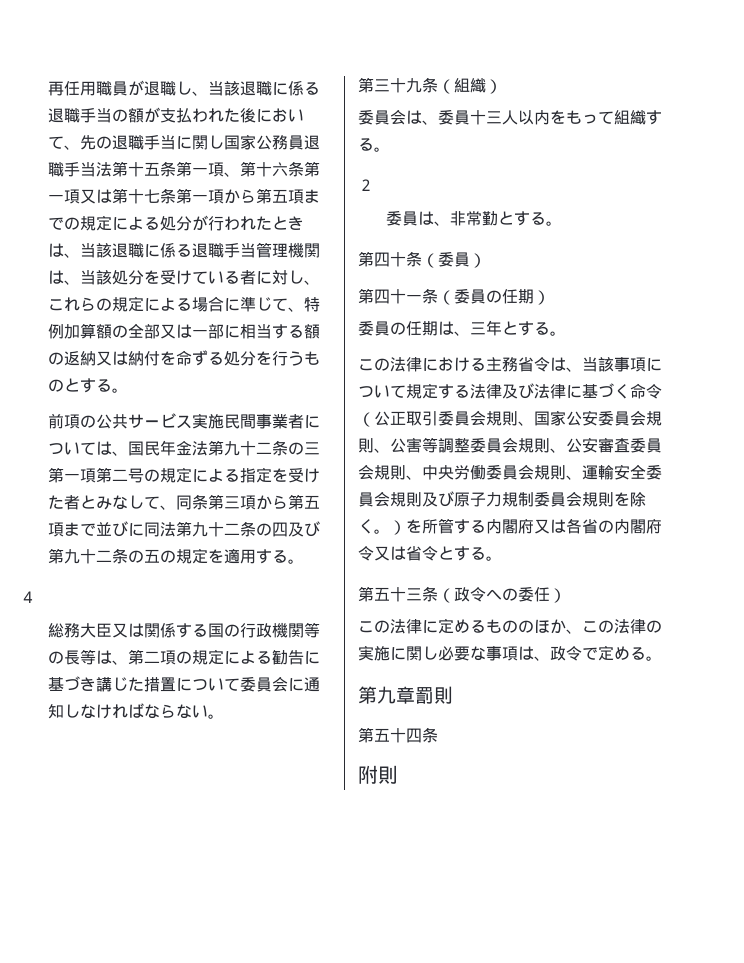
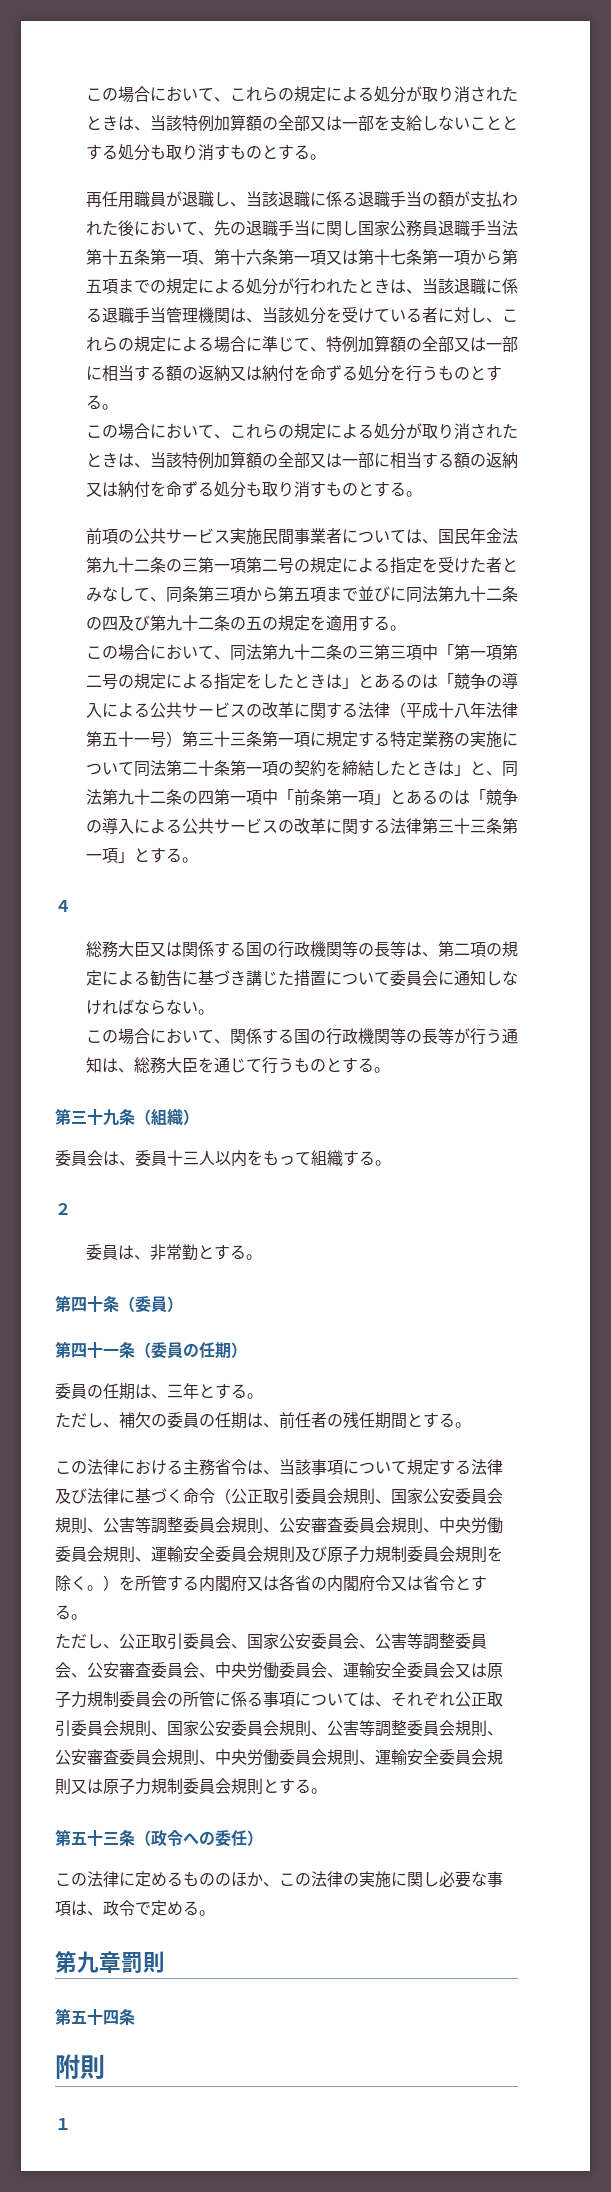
(47, 88) none -> [85,86,518,103] [85,114,518,132] [85,144,326,161] この場合において、これらの規定による処分が取り消されたときは、当該特例加算額の全部又は一部を支給しないこととする処分も取り消すものとする。 //
(128, 390) none -> [85,423,518,440] [85,451,518,469] [85,481,422,498] // この場合において、これらの規定による処分が取り消されたときは、当該特例加算額の全部又は一部に相当する額の返納又は納付を命ずる処分も取り消すものとする。
(304, 561) none -> [85,644,518,661] [85,672,518,690] [85,702,518,719] [85,731,518,748] [85,760,518,777] [85,789,518,806] [85,817,518,834] [85,847,198,863] // この場合において、同法第九十二条の三第三項中「第一項第二号の規定による指定をしたときは」とあるのは「競争の導入による公共サービスの改革に関する法律（平成十八年法律第五十一号）第三十三条第一項に規定する特定業務の実施について同法第二十条第一項の契約を締結したときは」と、同法第九十二条の四第一項中「前条第一項」とあるのは「競争の導入による公共サービスの改革に関する法律第三十三条第一項」とする。
(224, 716) none -> [85,1028,518,1045] [85,1057,390,1074] // この場合において、関係する国の行政機関等の長等が行う通知は、総務大臣を通じて行うものとする。
(566, 333) none -> [55,1412,471,1429] // ただし、補欠の委員の任期は、前任者の残任期間とする。
(502, 558) none -> [55,1633,487,1650] [55,1662,503,1679] [55,1691,503,1708] [55,1720,503,1737] [55,1749,503,1766] [55,1778,327,1795] // ただし、公正取引委員会、国家公安委員会、公害等調整委員会、公安審査委員会、中央労働委員会、運輸安全委員会又は原子力規制委員会の所管に係る事項については、それぞれ公正取引委員会規則、国家公安委員会規則、公害等調整委員会規則、公安審査委員会規則、中央労働委員会規則、運輸安全委員会規則又は原子力規制委員会規則とする。
(398, 774) none -> [55,2118,71,2130] // １

